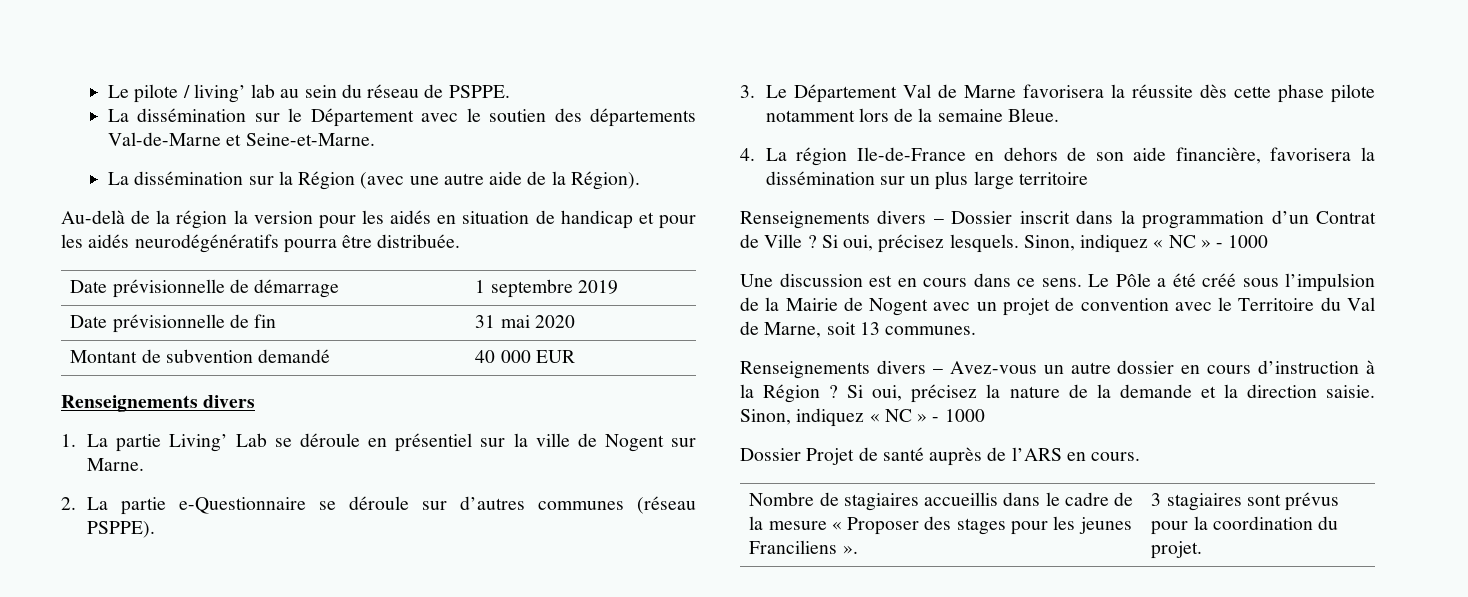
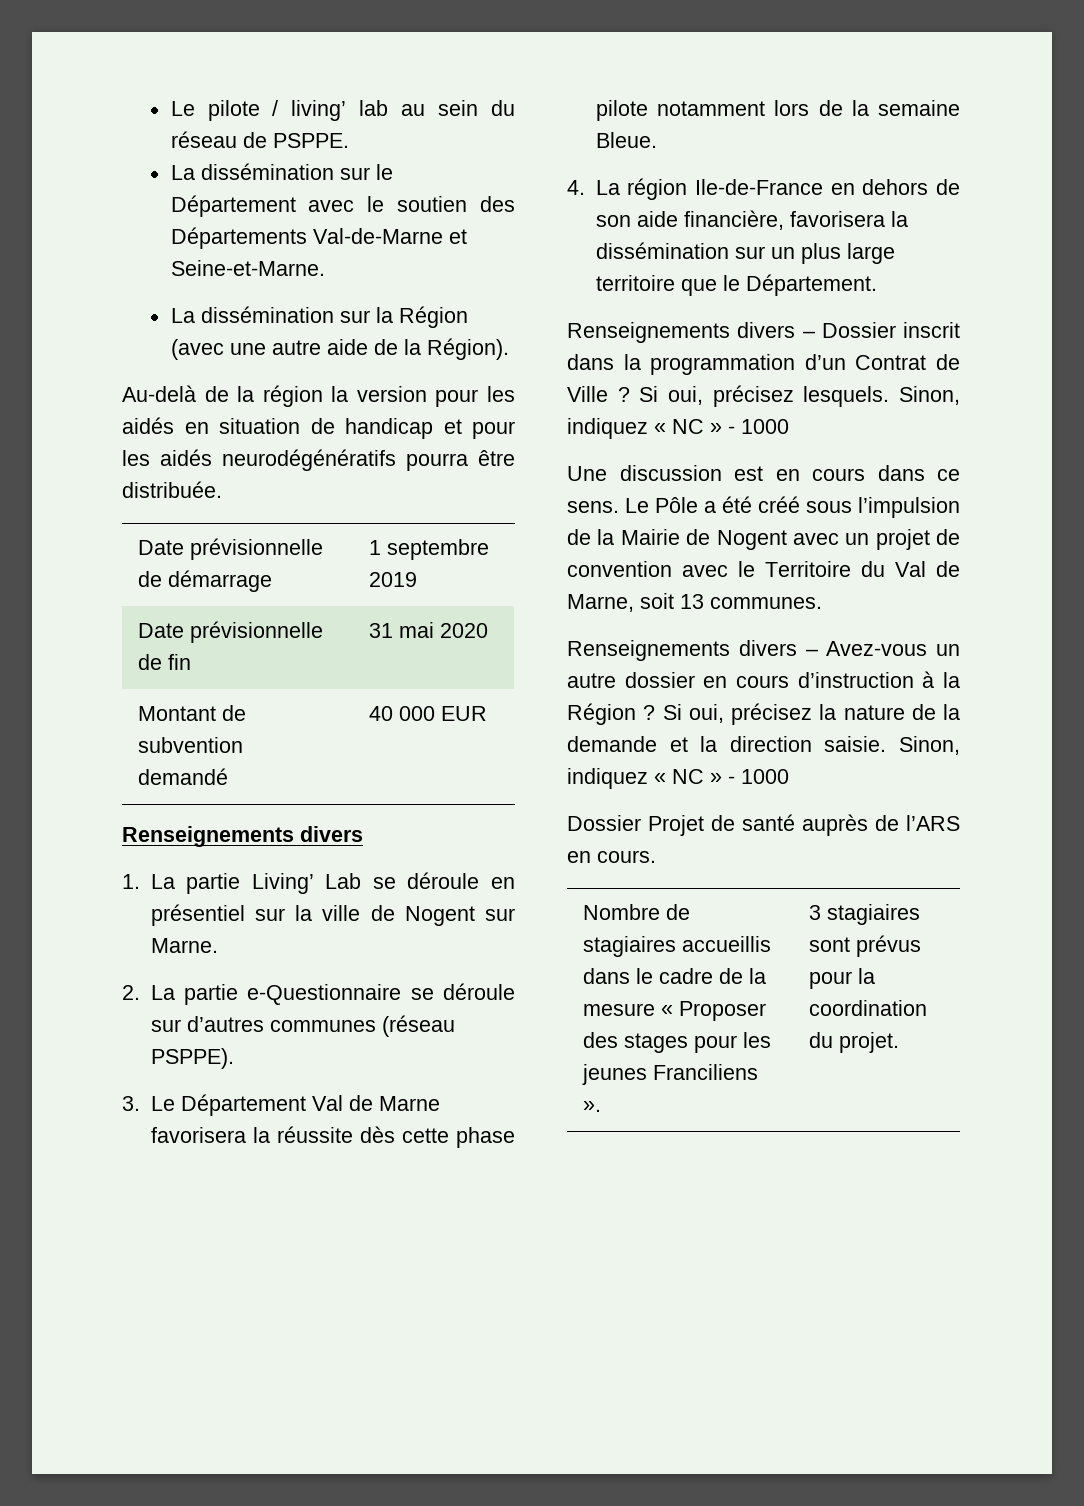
[590,108,697,127] départements -> [170,227,307,249] Départements
(1088, 178) none -> [680,274,877,296] que le Département.

